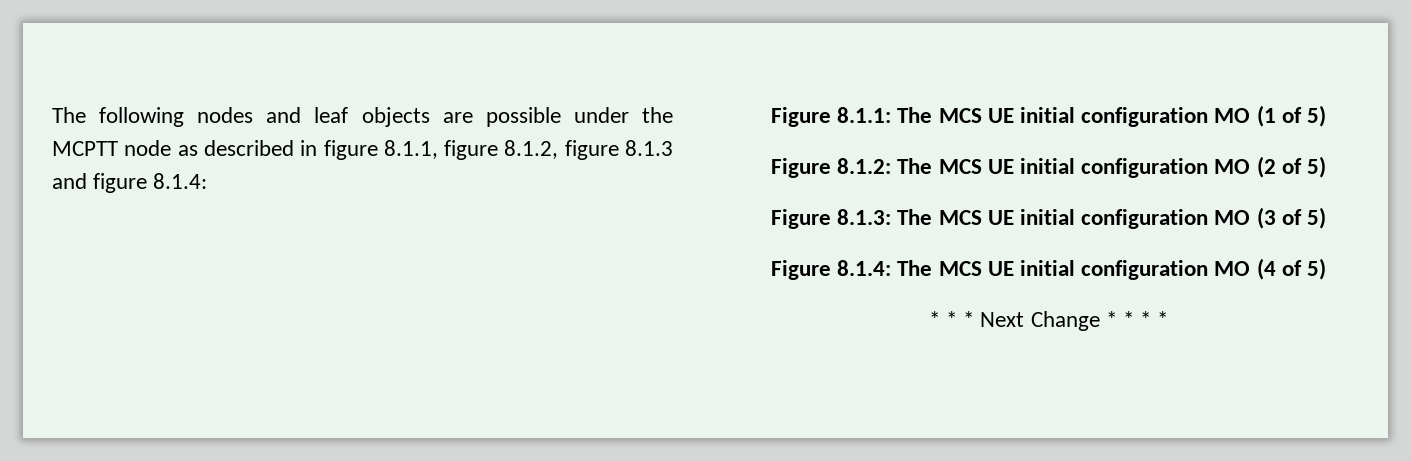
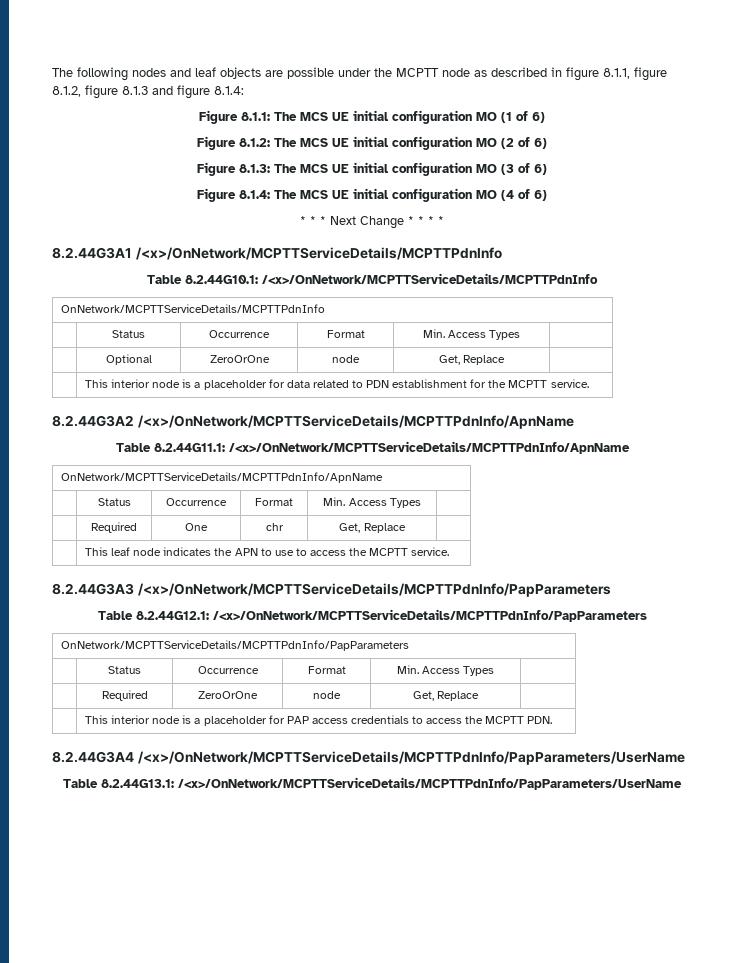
[1307,105,1327,127] 5) -> [532,112,545,123] 6)
[1307,156,1327,178] 5) -> [534,138,547,149] 6)
[1307,207,1327,229] 5) -> [534,164,547,175] 6)
[1307,258,1327,280] 5) -> [534,190,547,201] 6)
(1169, 319) none -> [52,247,502,260] [147,273,598,285] [60,304,325,313] [112,330,145,338] [208,330,270,338] [326,330,365,338] [422,329,521,340] [105,354,152,365] [209,355,270,363] [332,355,360,363] [438,355,506,365] [84,379,589,390] [52,415,574,429] [115,441,630,454] [60,472,383,483] [97,498,131,506] [166,498,227,506] [255,498,293,506] [323,497,421,508] [91,522,137,533] [185,523,208,531] [265,523,284,531] [339,523,406,533] [84,547,450,556] [52,583,611,597] [97,609,647,622] [60,640,409,651] [108,666,141,674] [197,666,259,674] [307,666,346,674] [396,665,495,676] [101,690,148,701] [197,691,258,699] [313,691,341,699] [412,691,480,701] [84,715,553,726] [52,751,685,765] [63,777,682,790] // 8.2.44G3A1 /<x>/OnNetwork/MCPTTServiceDetails/MCPTTPdnInfo // Table 8.2.44G10.1: /<x>/OnNetwork/MCPTTServiceDetails/MCPTTPdnInfo // OnNetwork/MCPTTServiceDetails/MCPTTPdnInfo // | Status | Occurrence | Format | Min. Access Types | // | Optional | ZeroOrOne | node | Get, Replace | // | This interior node is a placeholder for data related to PDN establishment for the MCPTT service. // 8.2.44G3A2 /<x>/OnNetwork/MCPTTServiceDetails/MCPTTPdnInfo/ApnName // Table 8.2.44G11.1: /<x>/OnNetwork/MCPTTServiceDetails/MCPTTPdnInfo/ApnName // OnNetwork/MCPTTServiceDetails/MCPTTPdnInfo/ApnName // | Status | Occurrence | Format | Min. Access Types | // | Required | One | chr | Get, Replace | // | This leaf node indicates the APN to use to access the MCPTT service. // 8.2.44G3A3 /<x>/OnNetwork/MCPTTServiceDetails/MCPTTPdnInfo/PapParameters // Table 8.2.44G12.1: /<x>/OnNetwork/MCPTTServiceDetails/MCPTTPdnInfo/PapParameters // OnNetwork/MCPTTServiceDetails/MCPTTPdnInfo/PapParameters // | Status | Occurrence | Format | Min. Access Types | // | Required | ZeroOrOne | node | Get, Replace | // | This interior node is a placeholder for PAP access credentials to access the MCPTT PDN. // 8.2.44G3A4 /<x>/OnNetwork/MCPTTServiceDetails/MCPTTPdnInfo/PapParameters/UserName // Table 8.2.44G13.1: /<x>/OnNetwork/MCPTTServiceDetails/MCPTTPdnInfo/PapParameters/UserName

